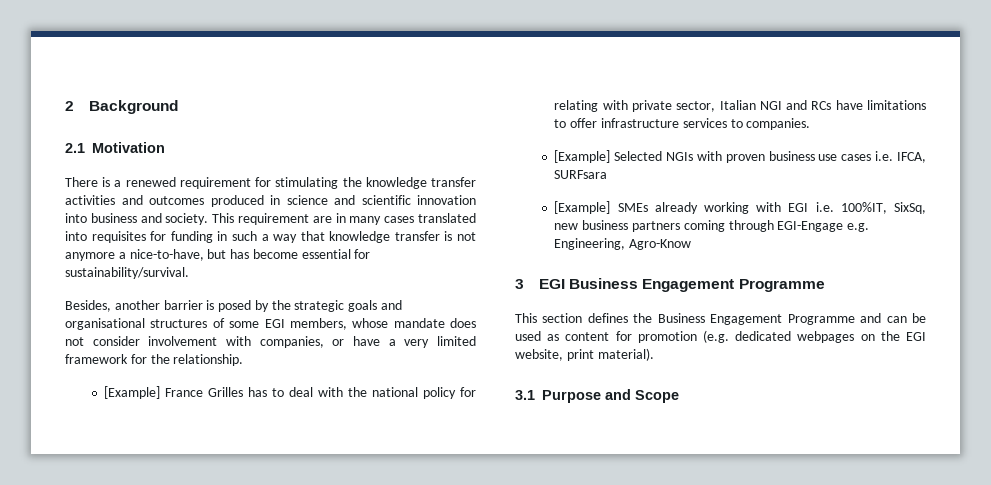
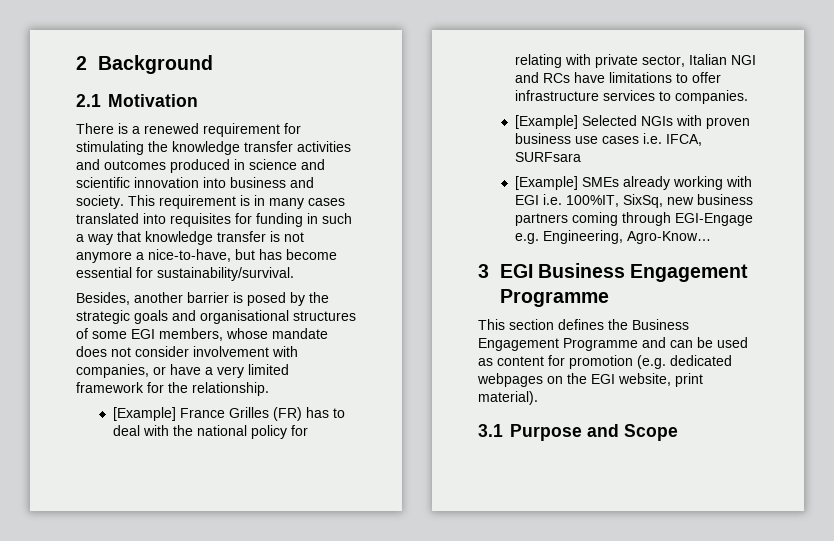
[312,216,332,223] are -> [240,195,250,206] is
(244, 392) none -> [272,407,302,421] (FR)
[629,239,692,250] Agro-Know -> [626,231,711,244] Agro-Know…

